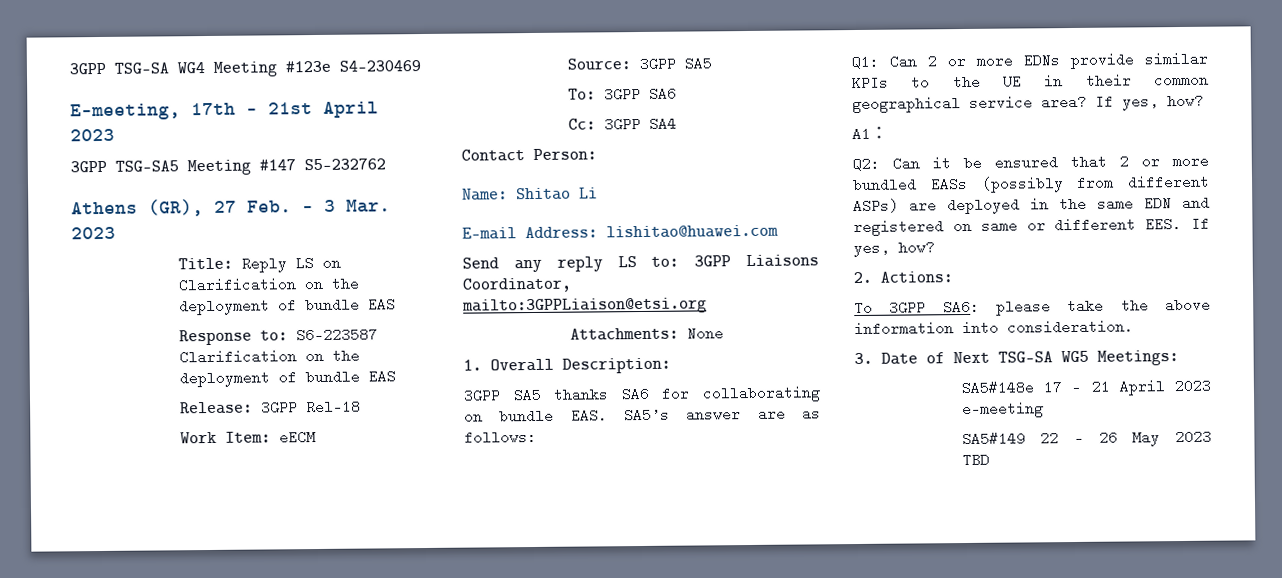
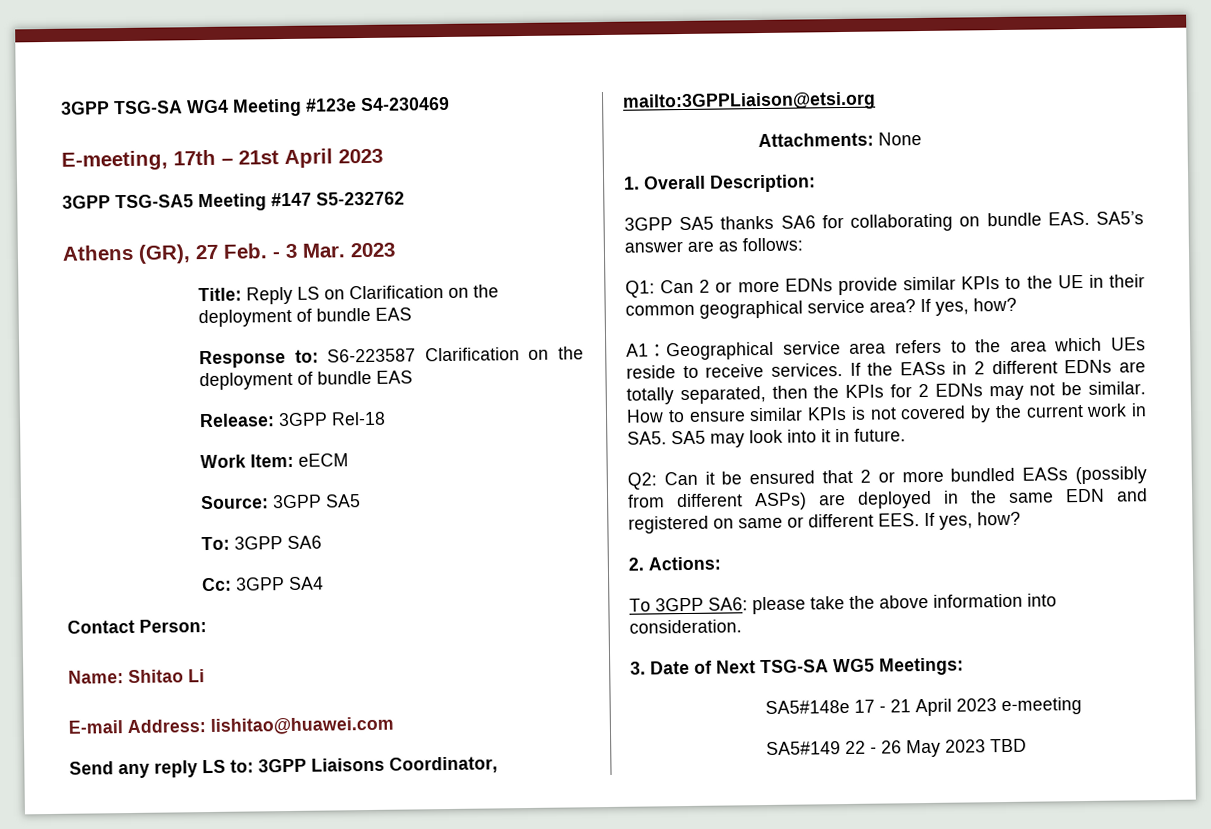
(888, 132) none -> [666,337,1146,361] [626,359,1146,379] [626,381,1146,405] [626,403,1147,423] [627,428,906,448] Geographical service area refers to the area which UEs reside to receive services. If the EASs in 2 different EDNs are totally separated, then the KPIs for 2 EDNs may not be similar. How to ensure similar KPIs is not covered by the current work in SA5. SA5 may look into it in future.

